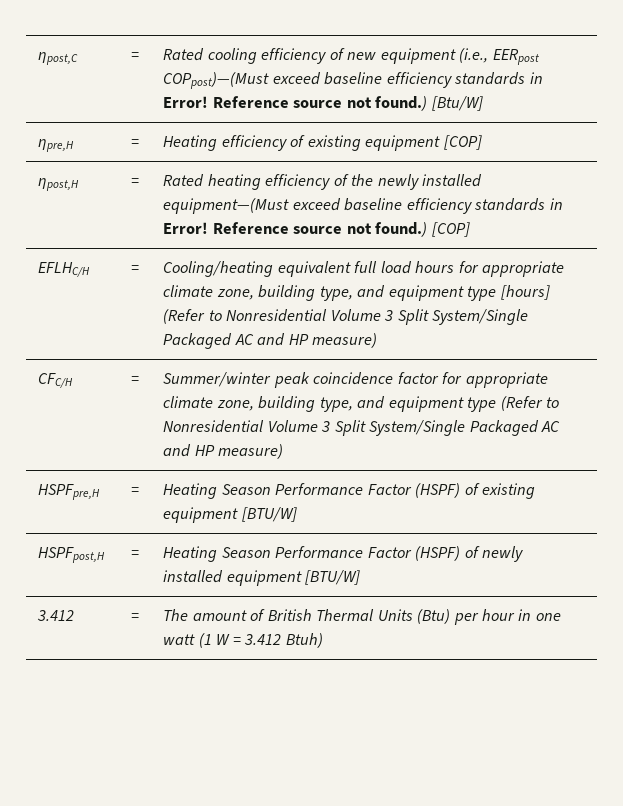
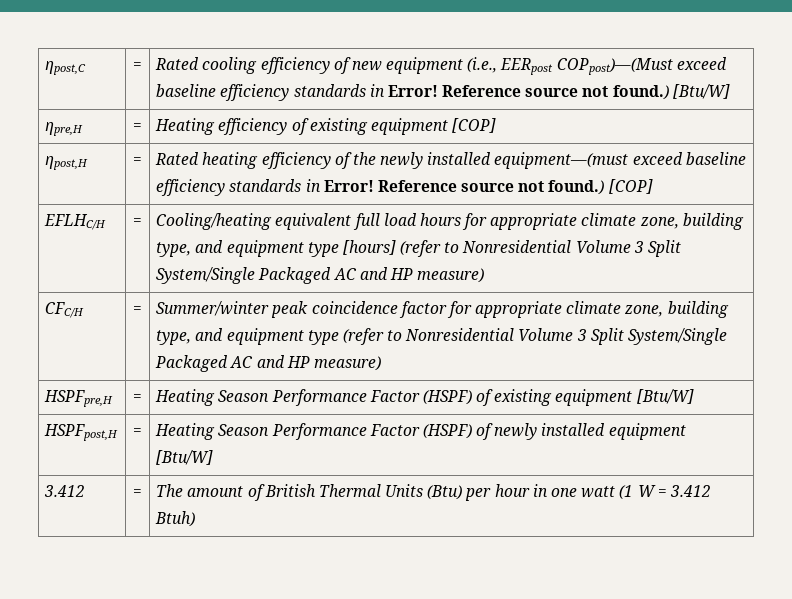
[163,198,290,214] equipment—(Must -> [494,152,629,169] equipment—(must
[163,309,206,324] (Refer -> [400,240,442,257] (refer
[500,396,543,411] (Refer -> [342,328,384,345] (refer
[241,507,297,522] [BTU/W] -> [636,389,694,404] [Btu/W]
[305,570,361,585] [BTU/W] -> [156,450,214,465] [Btu/W]

